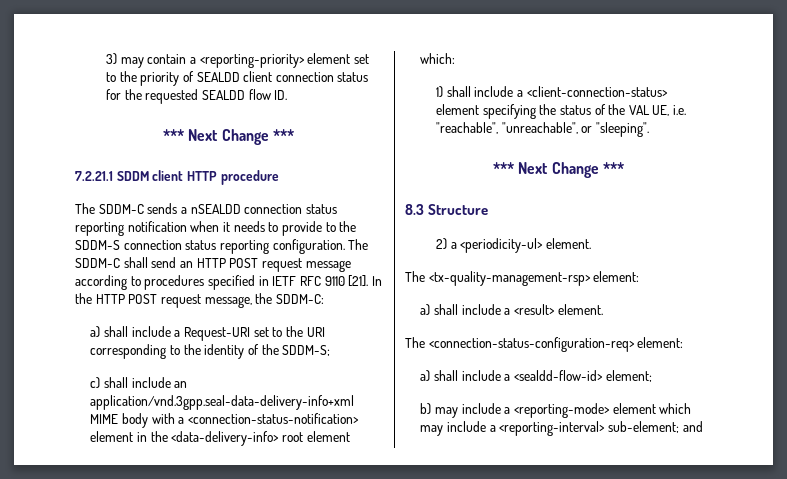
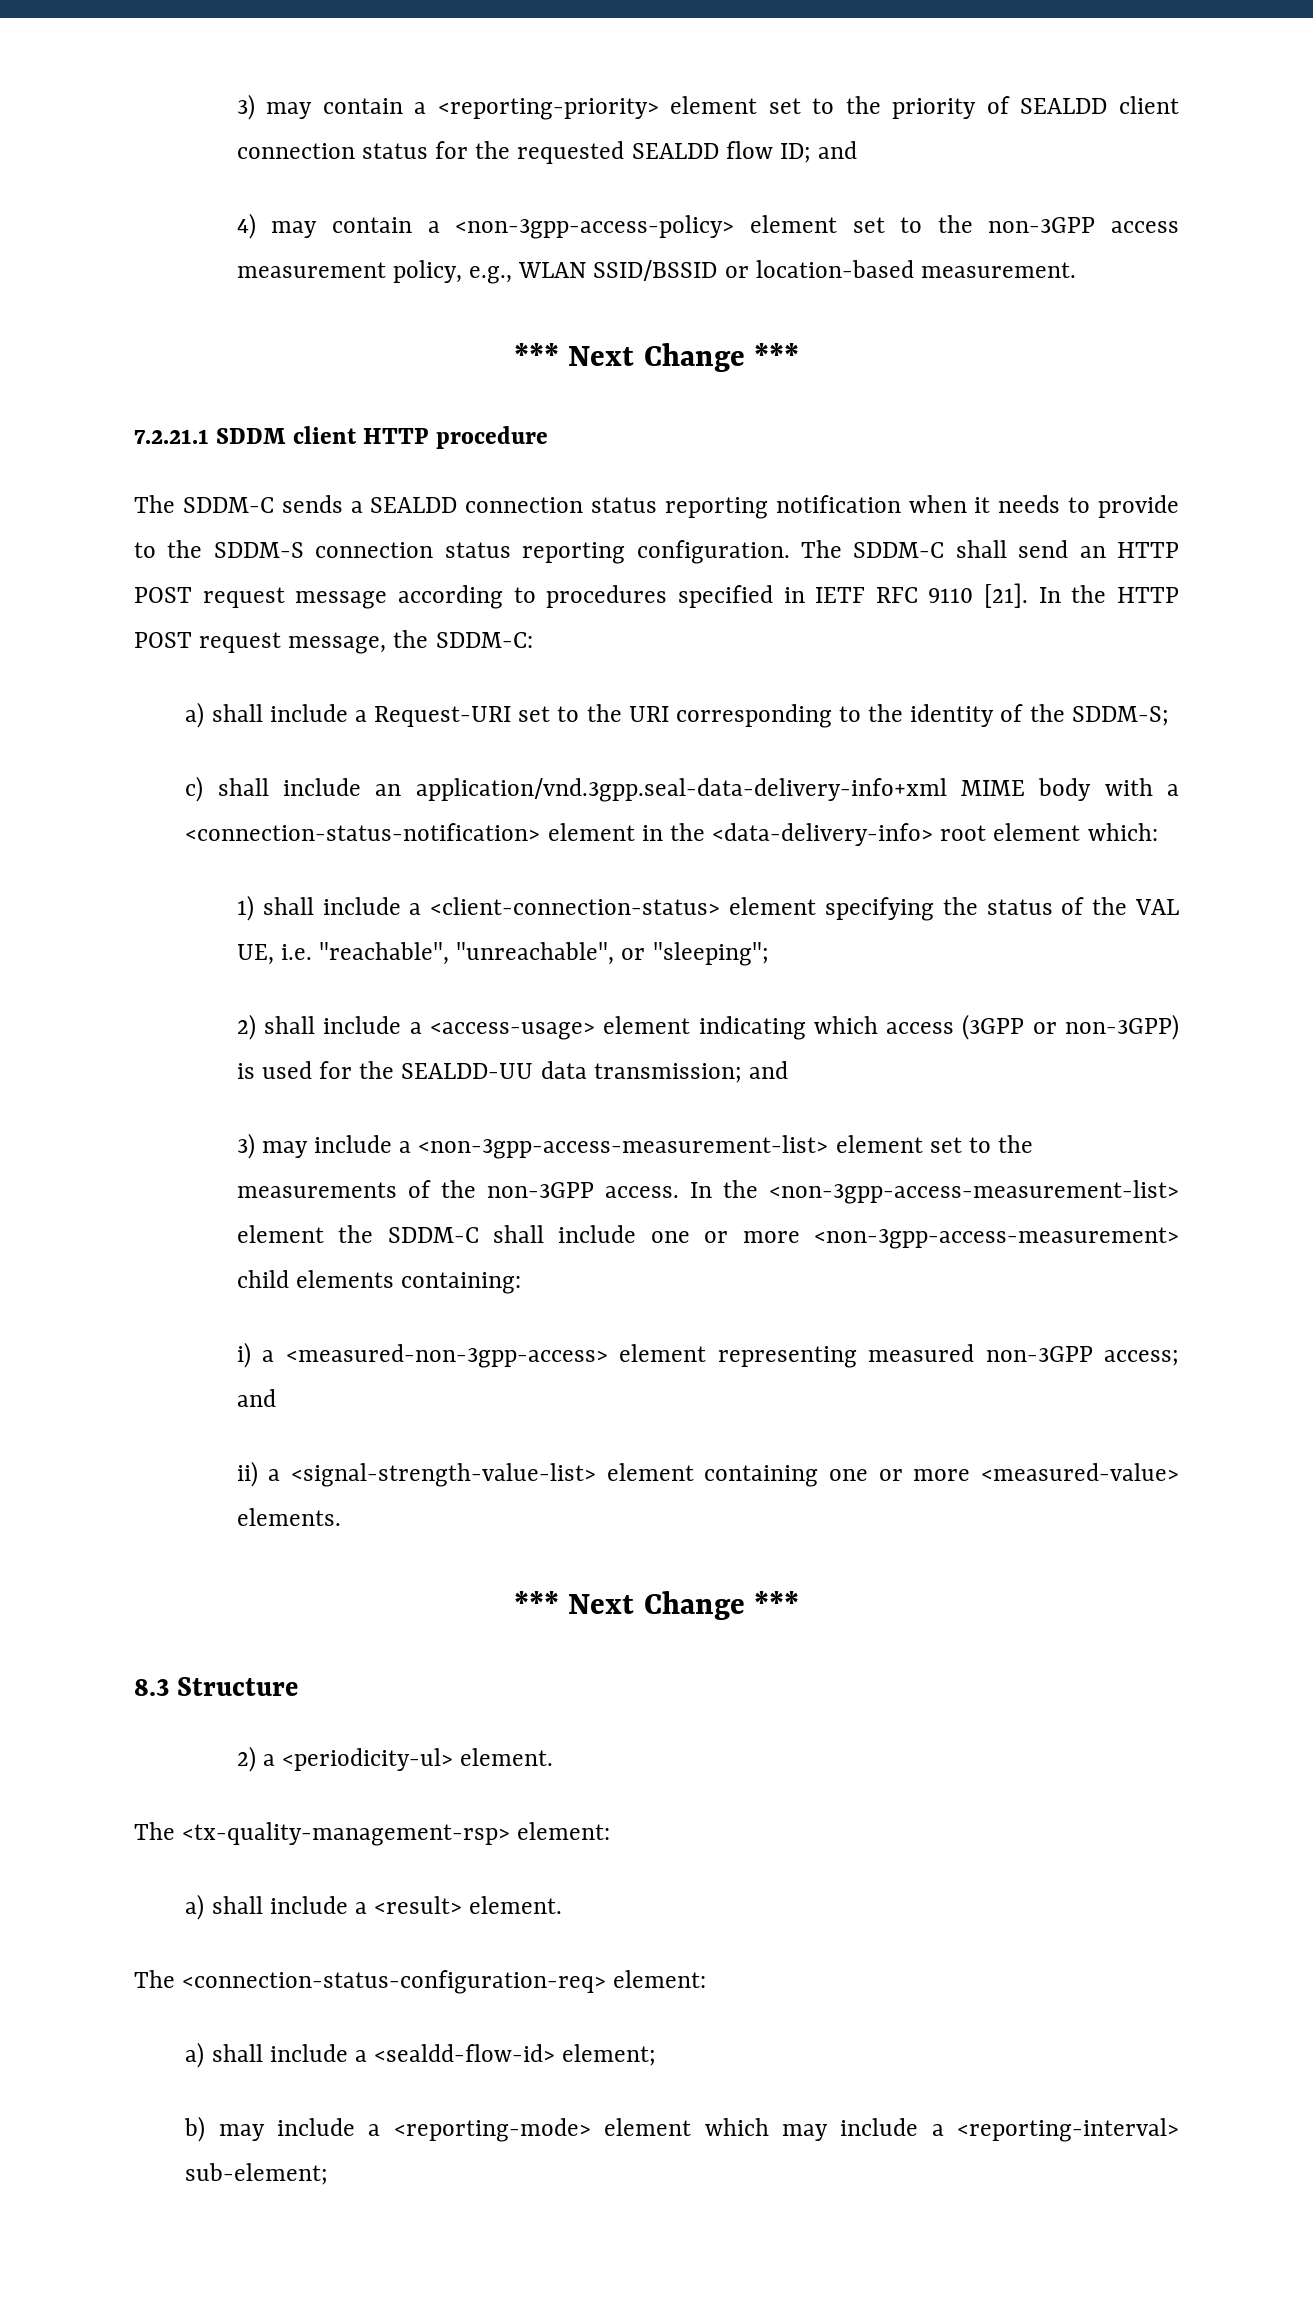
[274,90,288,100] ID. -> [779,141,858,163] [236,213,1179,239] [236,260,1076,284] ID; and // 4) may contain a <non-3gpp-access-policy> element set to the non-3GPP access measurement policy, e.g., WLAN SSID/BSSID or location-based measurement.
[190,204,241,214] nSEALDD -> [370,497,458,513] SEALDD
[595,122,649,137] "sleeping". -> [652,942,769,966] [236,1014,1179,1040] [236,1061,788,1083] [236,1133,1034,1159] [236,1180,1179,1204] [236,1225,1179,1249] [236,1270,522,1294] [236,1342,1179,1368] [236,1389,276,1407] [236,1461,1179,1487] [236,1508,341,1526] "sleeping"; // 2) shall include a <access-usage> element indicating which access (3GPP or non-3GPP) is used for the SEALDD-UU data transmission; and // 3) may include a <non-3gpp-access-measurement-list> element set to the measurements of the non-3GPP access. In the <non-3gpp-access-measurement-list> element the SDDM-C shall include one or more <non-3gpp-access-measurement> child elements containing: // i) a <measured-non-3gpp-access> element representing measured non-3GPP access; and // ii) a <signal-strength-value-list> element containing one or more <measured-value> elements.
[682,421,703,432] and -> (329, 2174) none

